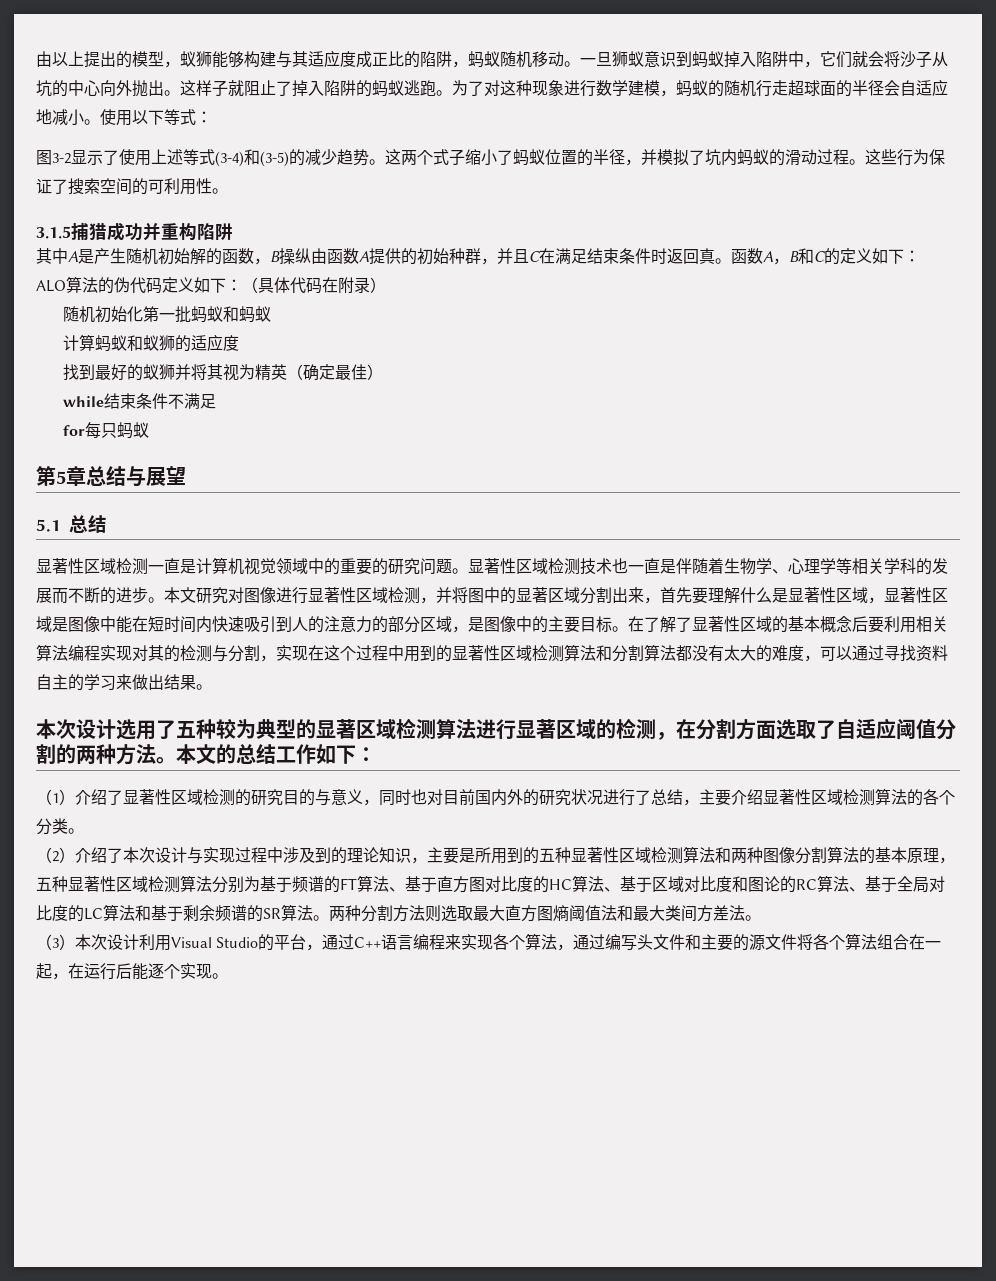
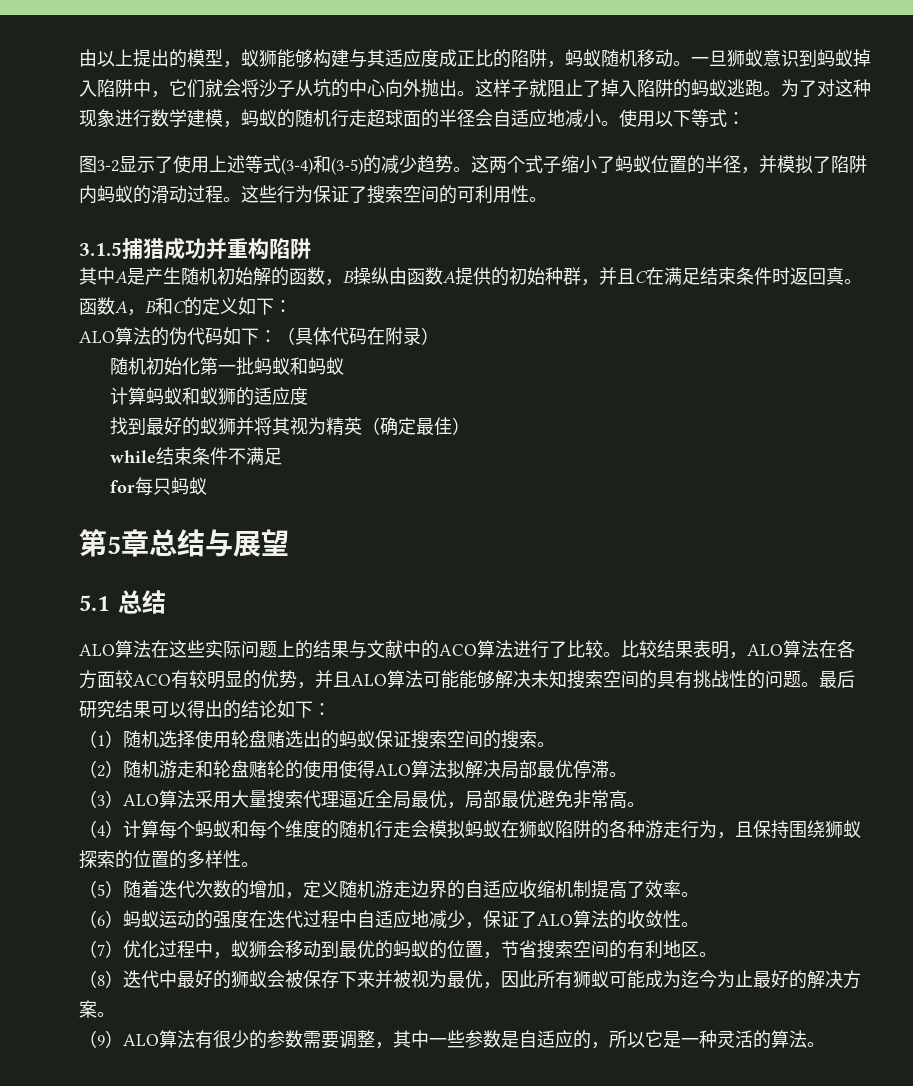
[705,149,721,166] 坑 -> [831,155,867,173] 陷阱
[162,277,194,293] 定义 -> (223, 336) none
[36,557,948,575] [36,587,948,604] [36,616,948,633] [36,644,948,662] [36,674,212,691] [36,718,956,740] [36,744,376,765] [36,788,955,806] [36,818,84,835] [36,846,955,864] [36,875,945,893] [36,904,761,922] [36,933,942,951] [36,963,212,980] 显著性区域检测一直是计算机视觉领域中的重要的研究问题。显著性区域检测技术也一直是伴随着生物学、心理学等相关学科的发展而不断的进步。本文研究对图像进行显著性区域检测，并将图中的显著区域分割出来，首先要理解什么是显著性区域，显著性区域是图像中能在短时间内快速吸引到人的注意力的部分区域，是图像中的主要目标。在了解了显著性区域的基本概念后要利用相关算法编程实现对其的检测与分割，实现在这个过程中用到的显著性区域检测算法和分割算法都没有太大的难度，可以通过寻找资料自主的学习来做出结果。 // 本次设计选用了五种较为典型的显著区域检测算法进行显著区域的检测，在分割方面选取了自适应阈值分割的两种方法。本文的总结工作如下： // （1）介绍了显著性区域检测的研究目的与意义，同时也对目前国内外的研究状况进行了总结，主要介绍显著性区域检测算法的各个分类。 // （2）介绍了本次设计与实现过程中涉及到的理论知识，主要是所用到的五种显著性区域检测算法和两种图像分割算法的基本原理，五种显著性区域检测算法分别为基于频谱的FT算法、基于直方图对比度的HC算法、基于区域对比度和图论的RC算法、基于全局对比度的LC算法和基于剩余频谱的SR算法。两种分割方法则选取最大直方图熵阈值法和最大类间方差法。 // （3）本次设计利用Visual Studio的平台，通过C++语言编程来实现各个算法，通过编写头文件和主要的源文件将各个算法组合在一起，在运行后能逐个实现 -> [79,640,855,659] [79,670,855,689] [79,700,331,719] [79,730,555,749] [79,760,627,779] [79,790,645,809] [79,820,861,839] [79,850,259,869] [79,880,699,899] [79,910,699,929] [79,940,717,959] [79,970,861,989] [79,1000,115,1018] [79,1030,807,1049] ALO算法在这些实际问题上的结果与文献中的ACO算法进行了比较。比较结果表明，ALO算法在各方面较ACO有较明显的优势，并且ALO算法可能能够解决未知搜索空间的具有挑战性的问题。最后研究结果可以得出的结论如下： // （1）随机选择使用轮盘赌选出的蚂蚁保证搜索空间的搜索。 // （2）随机游走和轮盘赌轮的使用使得ALO算法拟解决局部最优停滞。 // （3）ALO算法采用大量搜索代理逼近全局最优，局部最优避免非常高。 // （4）计算每个蚂蚁和每个维度的随机行走会模拟蚂蚁在狮蚁陷阱的各种游走行为，且保持围绕狮蚁探索的位置的多样性。 // （5）随着迭代次数的增加，定义随机游走边界的自适应收缩机制提高了效率。 // （6）蚂蚁运动的强度在迭代过程中自适应地减少，保证了ALO算法的收敛性。 // （7）优化过程中，蚁狮会移动到最优的蚂蚁的位置，节省搜索空间的有利地区。 // （8）迭代中最好的狮蚁会被保存下来并被视为最优，因此所有狮蚁可能成为迄今为止最好的解决方案。 // （9）ALO算法有很少的参数需要调整，其中一些参数是自适应的，所以它是一种灵活的算法

